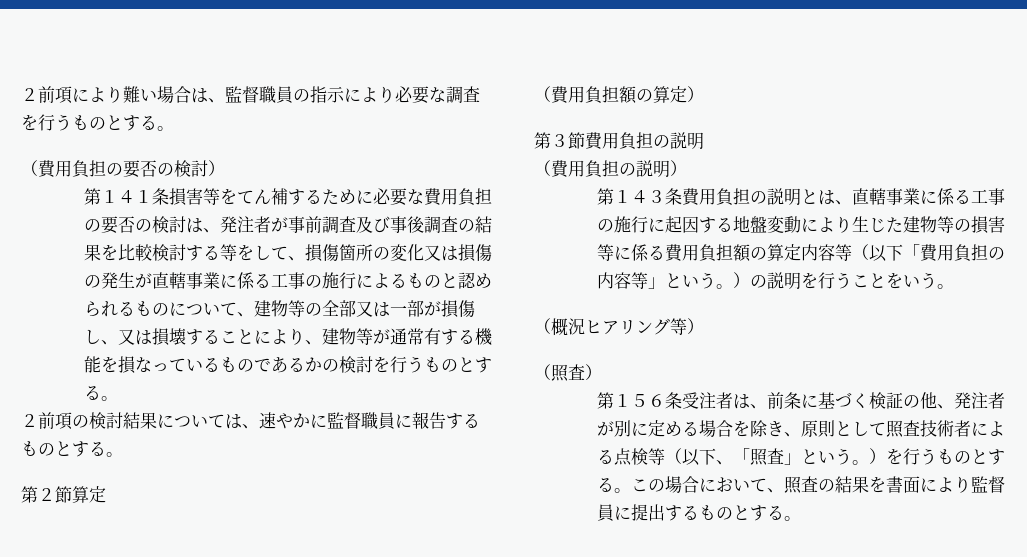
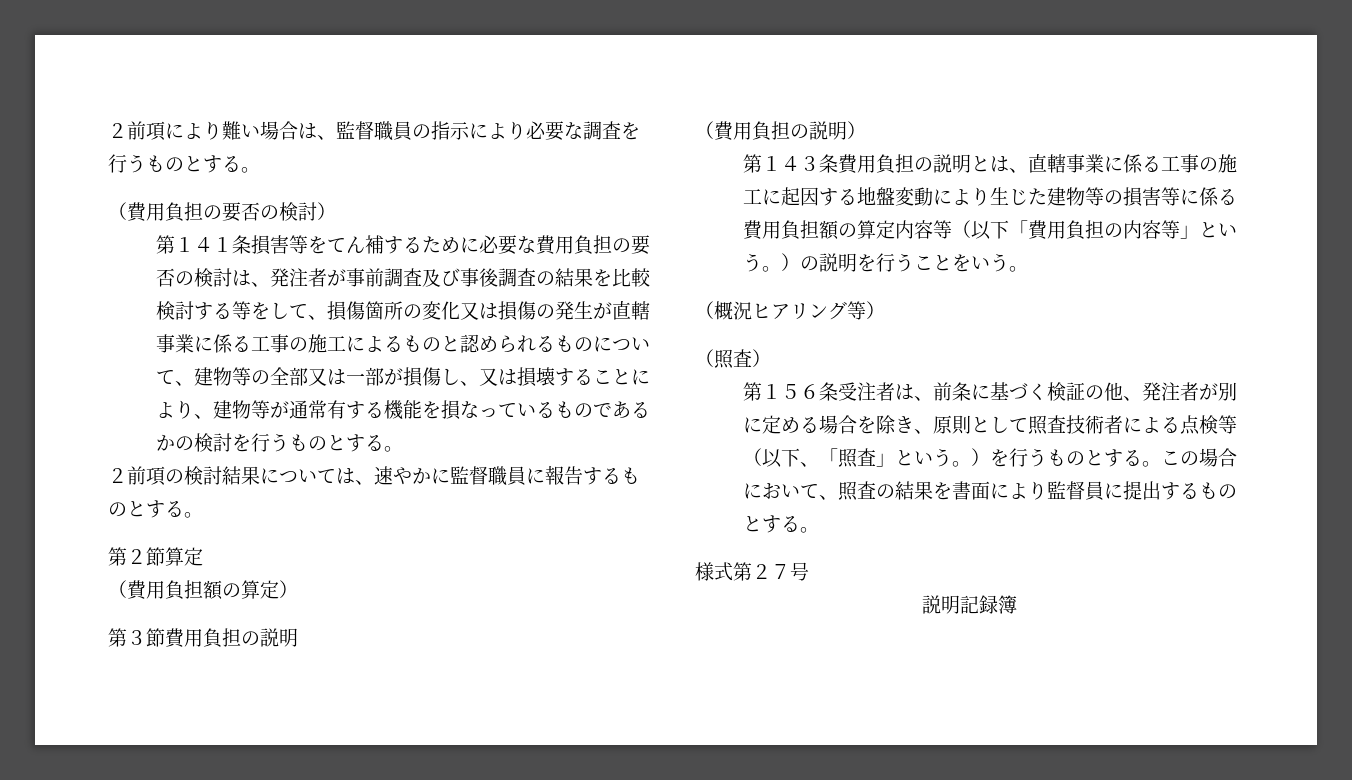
[338,272,356,289] 行 -> [326,336,346,351] 工
[630,216,648,233] 行 -> [742,189,762,204] 工
(801, 518) none -> [695,562,809,581] [922,595,1017,614] // 様式第２７号 // 説明記録簿

